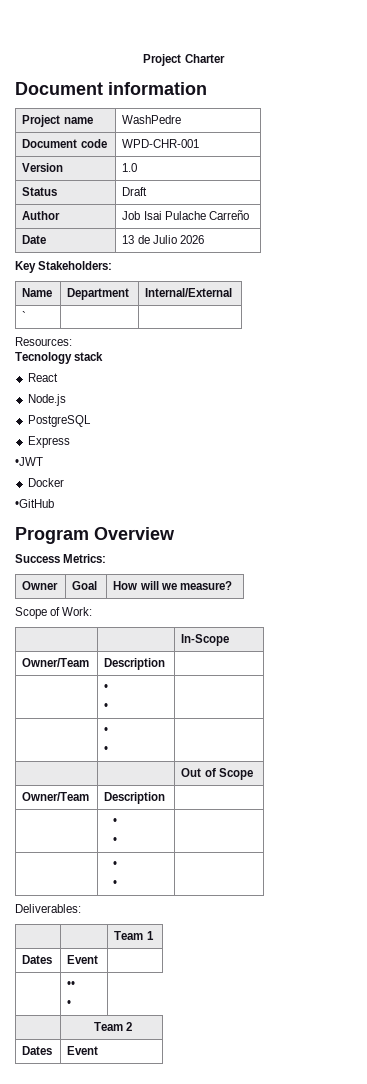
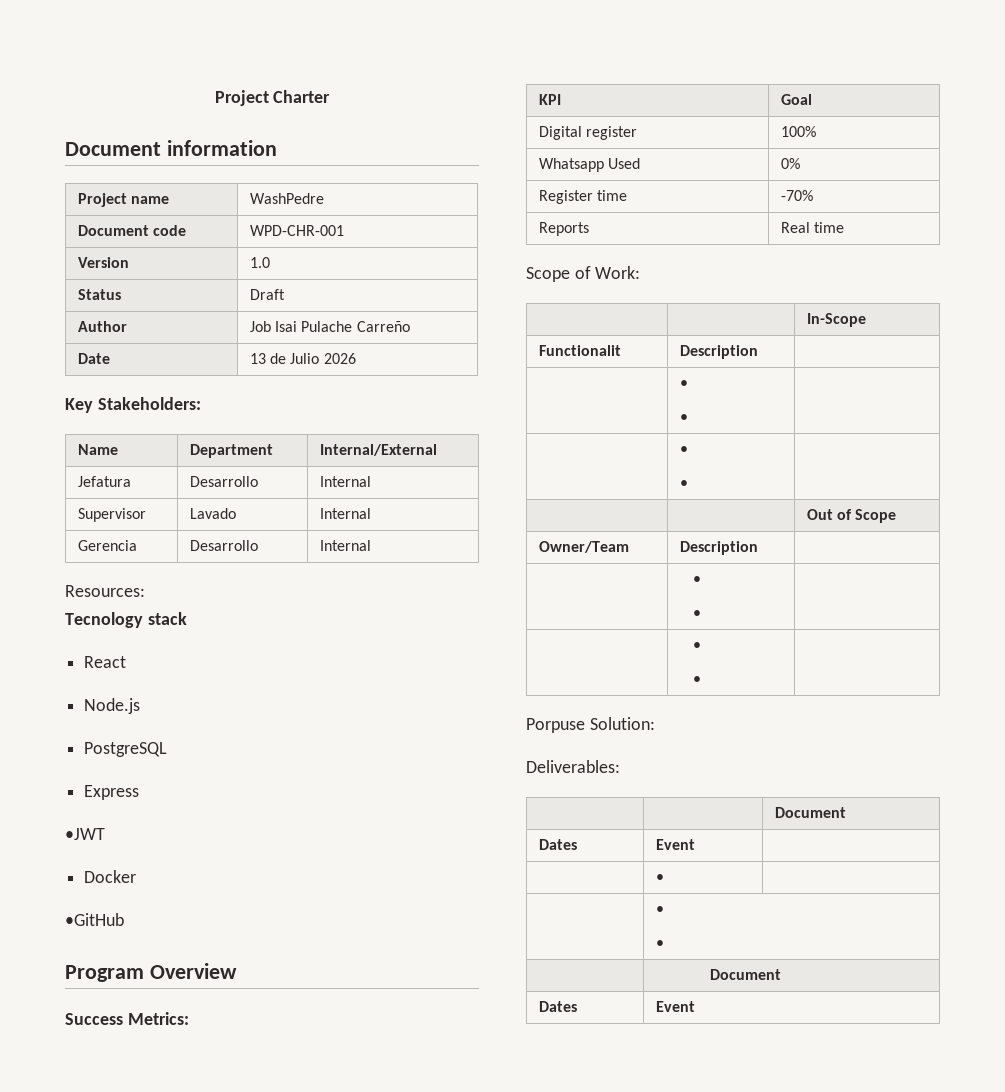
[22,311,27,321] ` | | -> [77,476,131,487] [189,476,258,487] [319,476,371,487] [77,508,146,522] [189,508,236,519] [319,508,371,519] [77,540,137,551] [189,540,258,551] [319,540,371,551] Jefatura | Desarrollo | Internal // Supervisor | Lavado | Internal // Gerencia | Desarrollo | Internal
[22,581,59,590] Owner -> [538,94,561,105] KPI
[113,581,232,590] | How will we measure? -> [538,126,638,140] [780,126,816,137] [538,158,641,172] [780,158,800,169] [538,190,628,204] [780,190,813,201] [538,222,589,236] [780,222,845,233] // Digital register | 100% // Whatsapp Used | 0% // Register time | -70% // Reports | Real time
[22,658,90,667] Owner/Team -> [538,345,621,356] Functionalit
(118, 883) none -> [526,717,655,733] // Porpuse Solution:
[114,931,154,940] Team 1 -> [774,807,846,818] Document
[67,981,76,988] •• -> [655,874,664,882] [655,906,664,914] • | // | •
[93,1022,132,1031] Team 2 -> [710,969,782,980] Document

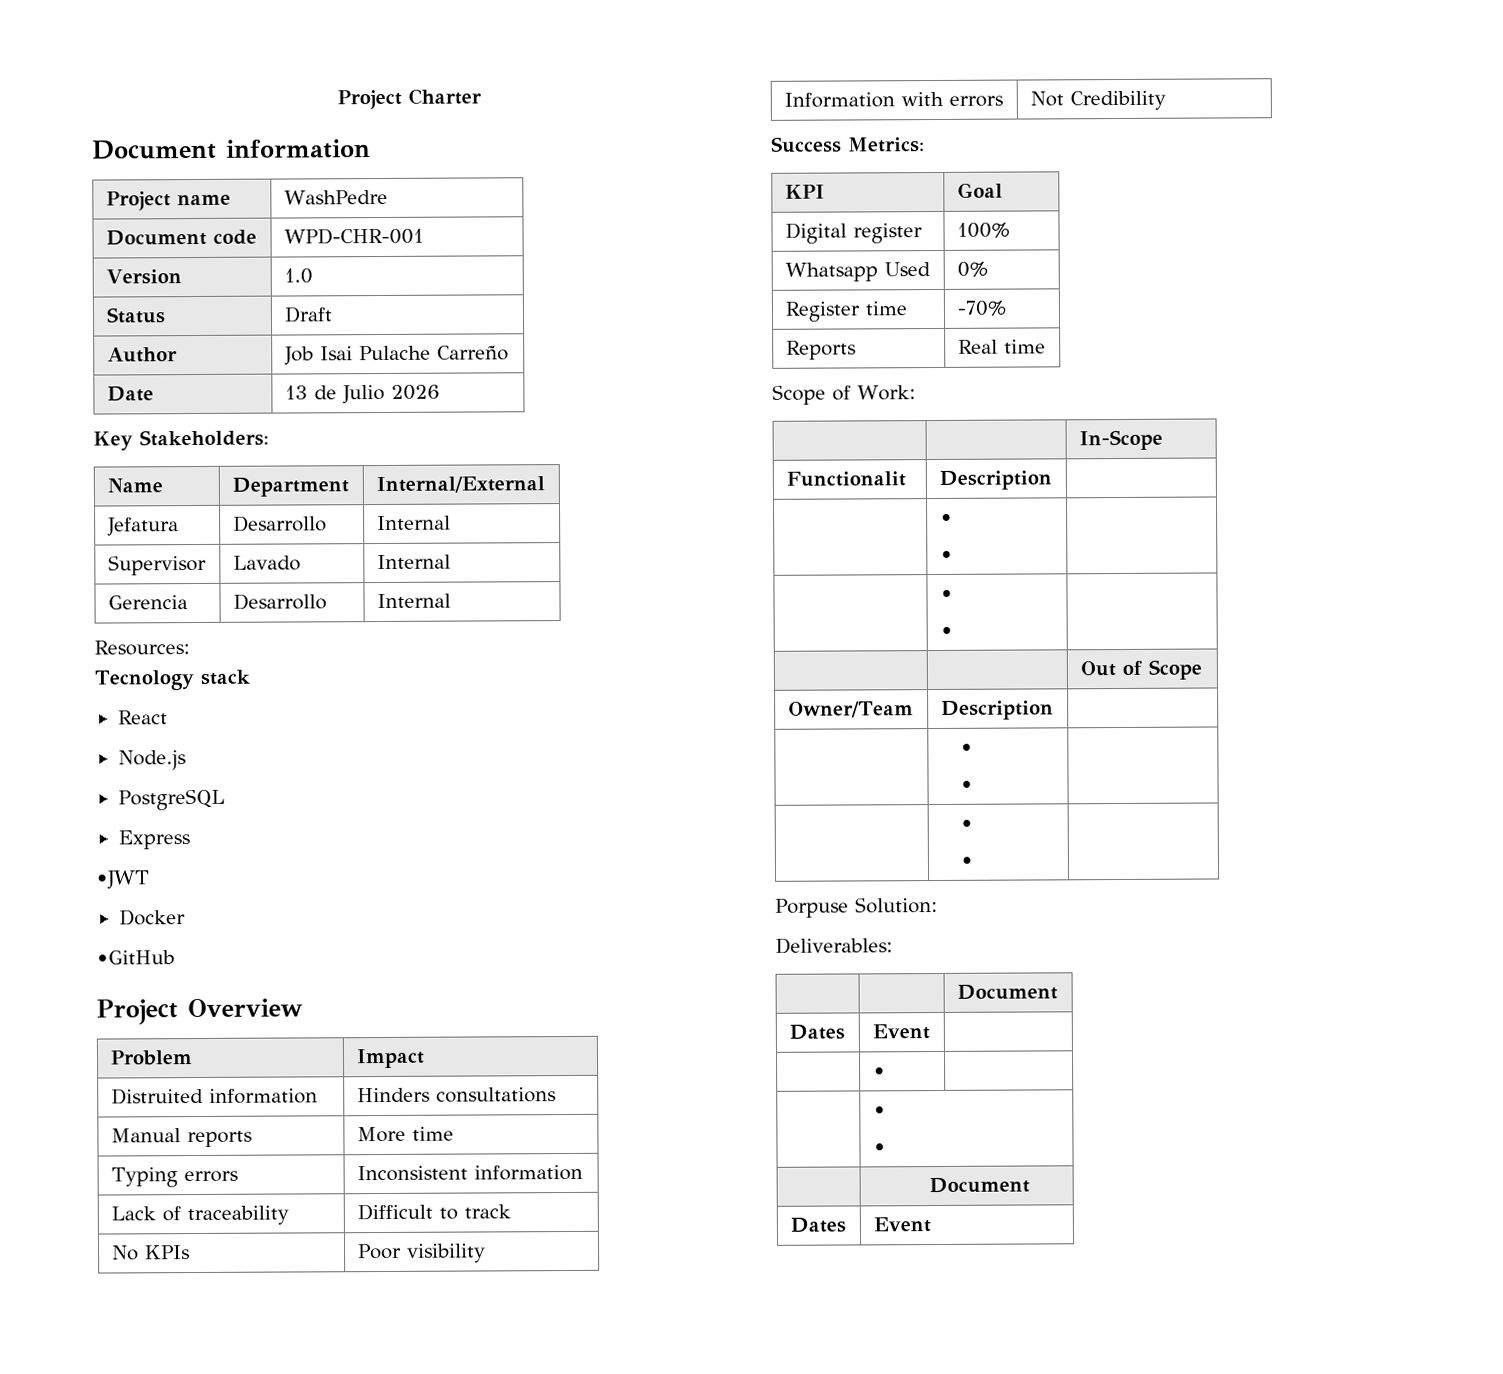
[65,965,144,982] Program -> [96,999,178,1025] Project
(237, 971) none -> [109,1050,193,1066] [355,1048,425,1069] [110,1087,318,1105] [356,1087,556,1103] [110,1128,252,1148] [356,1126,454,1143] [110,1167,238,1188] [356,1164,583,1182] [110,1205,289,1226] [356,1203,511,1221] [111,1245,190,1261] [357,1243,486,1263] [783,91,1003,108] [1029,90,1166,111] // Problem | Impact // Distruited information | Hinders consultations // Manual reports | More time // Typing errors | Inconsistent information // Lack of traceability | Difficult to track // No KPIs | Poor visibility // Information with errors | Not Credibility

